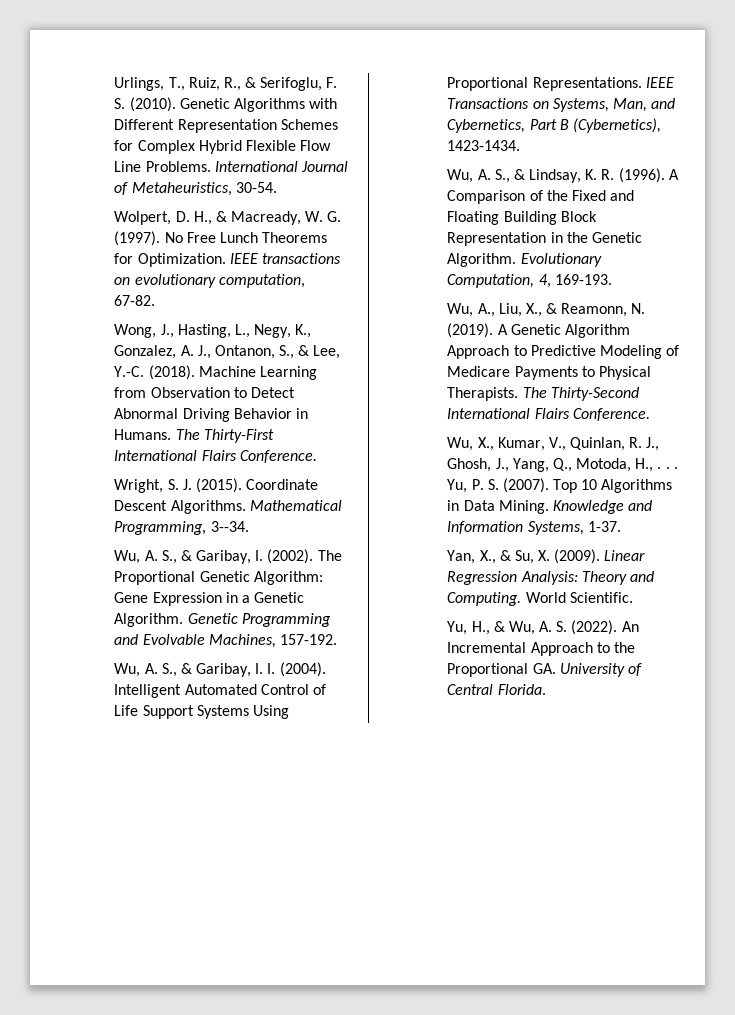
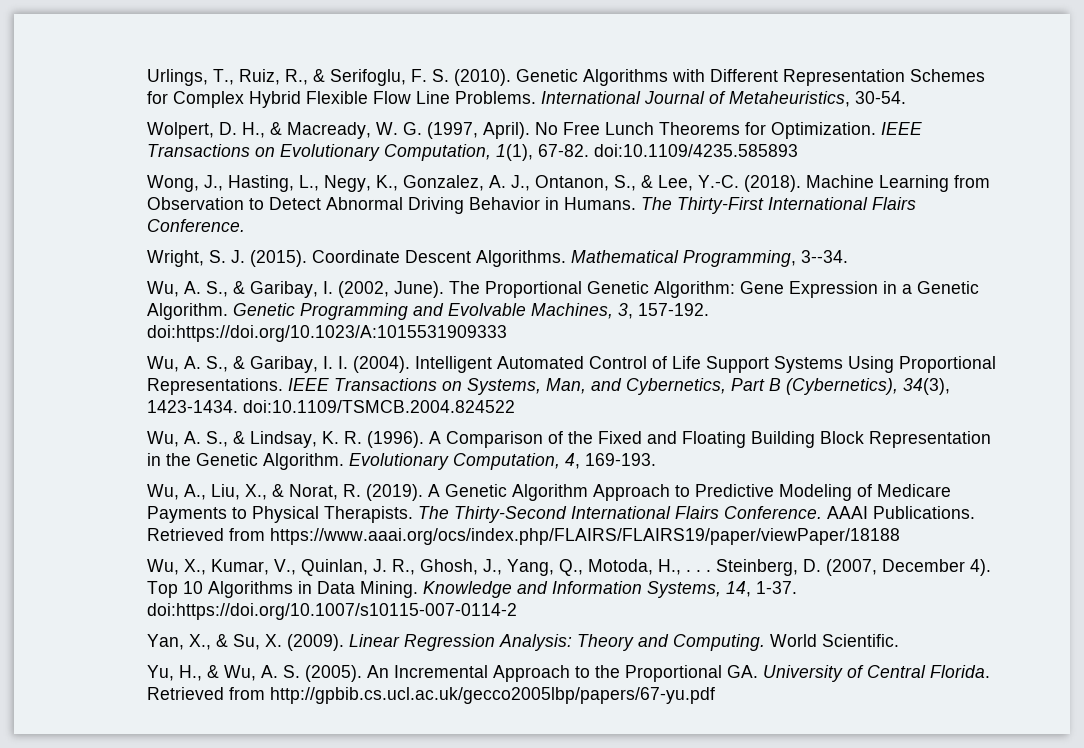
[114,231,161,246] (1997). -> [426,122,530,139] (1997, April).
[261,253,341,264] [114,274,305,288] transactions on evolutionary computation, -> [146,144,533,161] Transactions on Evolutionary Computation, 1(1),
(156, 300) none -> [593,144,798,157] doi:10.1109/4235.585893
[267,549,314,564] (2002). -> [337,281,444,298] (2002, June).
(276, 641) none -> [617,303,633,319] 3,
(337, 639) none -> [146,325,507,342] doi:https://doi.org/10.1023/A:1015531909333
(661, 125) none -> [902,378,950,395] 34(3),
(521, 145) none -> [242,400,515,413] doi:10.1109/TSMCB.2004.824522
[561,303,646,317] Reamonn, N. -> [288,484,361,500] Norat, R.
(650, 414) none -> [826,506,975,519] [146,528,900,545] AAAI Publications. Retrieved from https://www.aaai.org/ocs/index.php/FLAIRS/FLAIRS19/paper/viewPaper/18188
[629,437,660,451] R. J., -> [372,559,415,575] J. R.,
[447,478,549,493] Yu, P. S. (2007). -> [715,559,991,576] Steinberg, D. (2007, December 4).
(584, 528) none -> [725,581,751,597] 14,
(621, 526) none -> [146,603,517,620] doi:https://doi.org/10.1007/s10115-007-0114-2
[571,620,618,635] (2022). -> [304,665,362,682] (2005).
(546, 689) none -> [146,687,715,704] Retrieved from http://gpbib.cs.ucl.ac.uk/gecco2005lbp/papers/67-yu.pdf

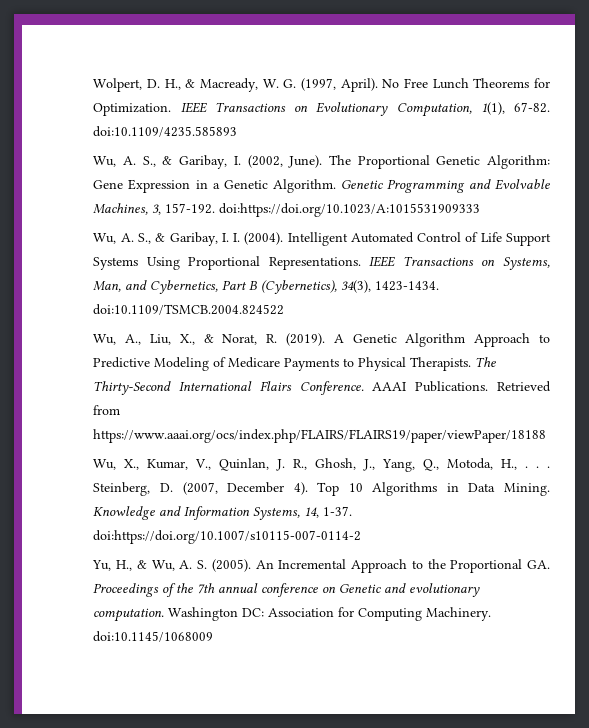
[146,69,985,86] [146,91,906,108] Urlings, T., Ruiz, R., & Serifoglu, F. S. (2010). Genetic Algorithms with Different Representation Schemes for Complex Hybrid Flexible Flow Line Problems. International Journal of Metaheuristics, 30-54. // -> (93, 85) none
[146,175,990,192] [146,197,916,214] [146,219,245,232] [146,250,848,267] // Wong, J., Hasting, L., Negy, K., Gonzalez, A. J., Ontanon, S., & Lee, Y.-C. (2018). Machine Learning from Observation to Detect Abnormal Driving Behavior in Humans. The Thirty-First International Flairs Conference. // Wright, S. J. (2015). Coordinate Descent Algorithms. Mathematical Programming, 3--34. -> (238, 131) none
[146,431,991,448] [146,453,656,470] // Wu, A. S., & Lindsay, K. R. (1996). A Comparison of the Fixed and Floating Building Block Representation in the Genetic Algorithm. Evolutionary Computation, 4, 169-193. -> (285, 309) none
[146,634,899,651] // Yan, X., & Su, X. (2009). Linear Regression Analysis: Theory and Computing. World Scientific. -> (362, 537) none
[762,665,990,682] [146,687,715,704] University of Central Florida. Retrieved from http://gpbib.cs.ucl.ac.uk/gecco2005lbp/papers/67-yu.pdf -> [93,583,481,597] [93,607,492,622] [93,631,214,642] Proceedings of the 7th annual conference on Genetic and evolutionary computation. Washington DC: Association for Computing Machinery. doi:10.1145/1068009

